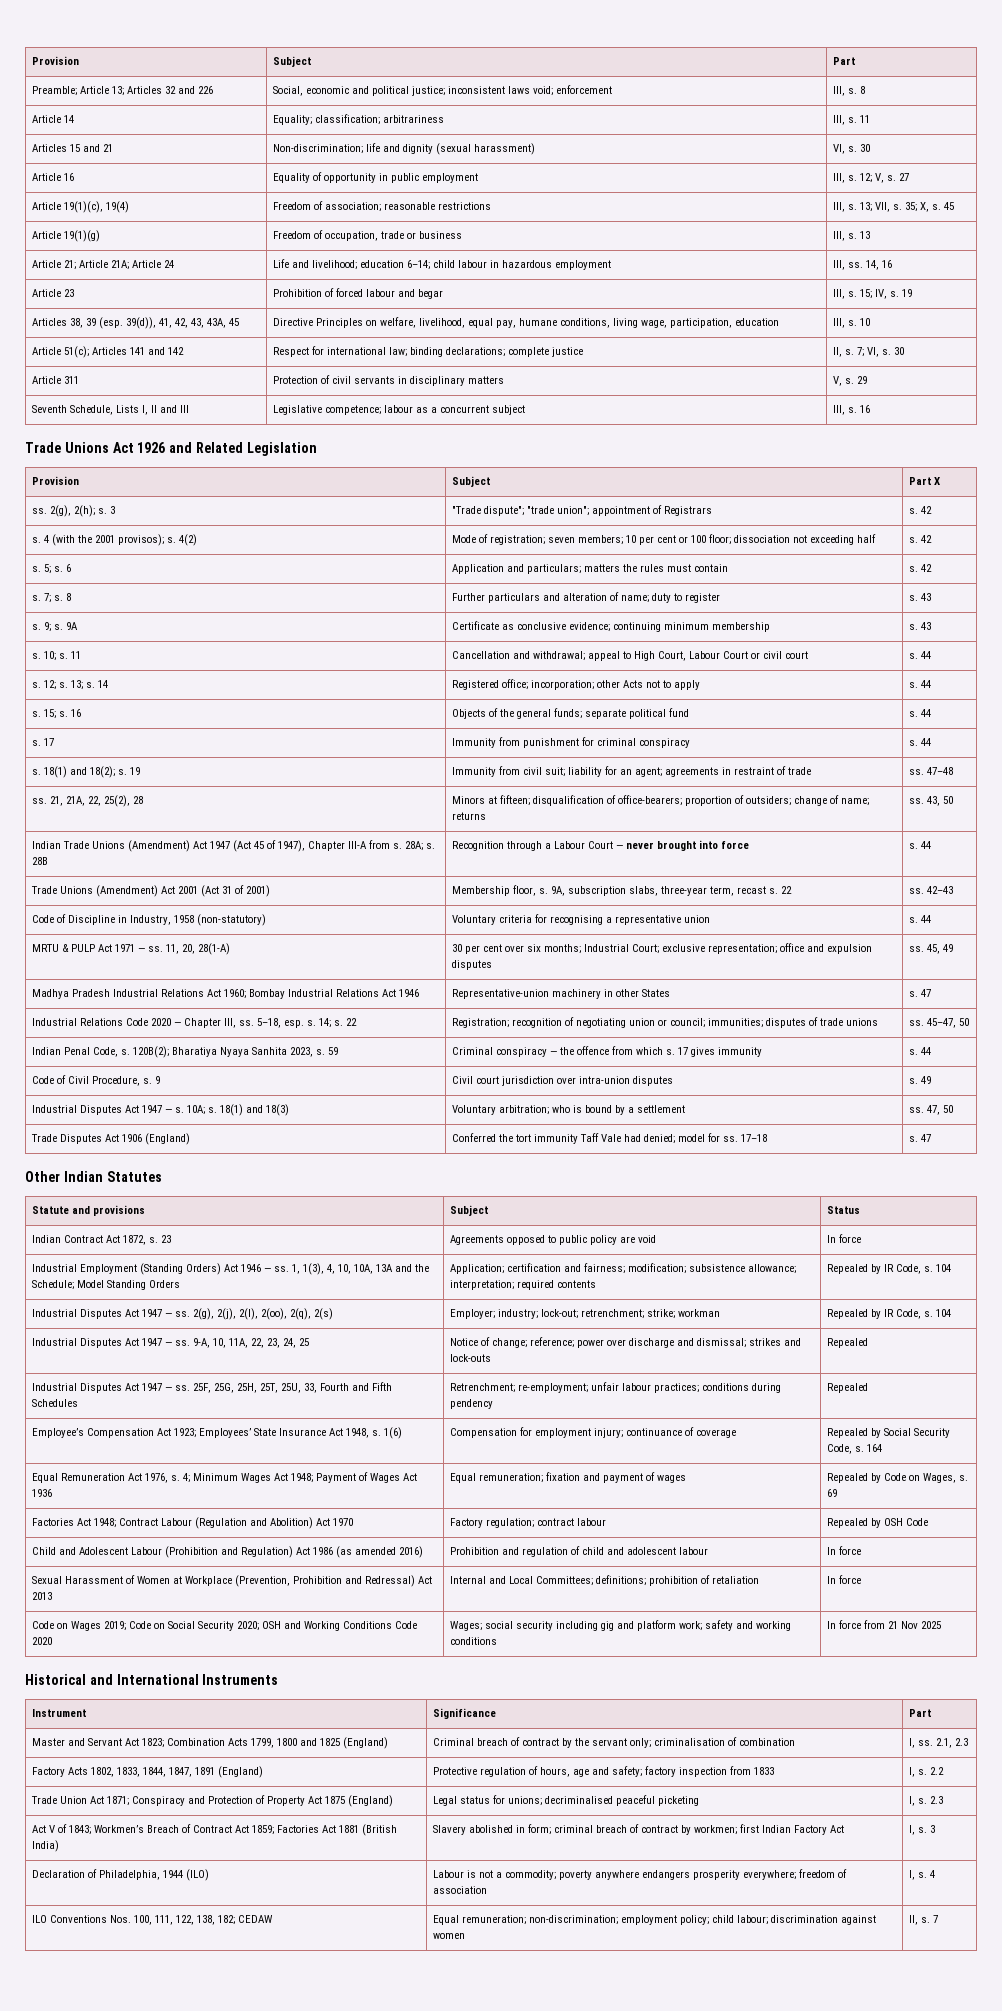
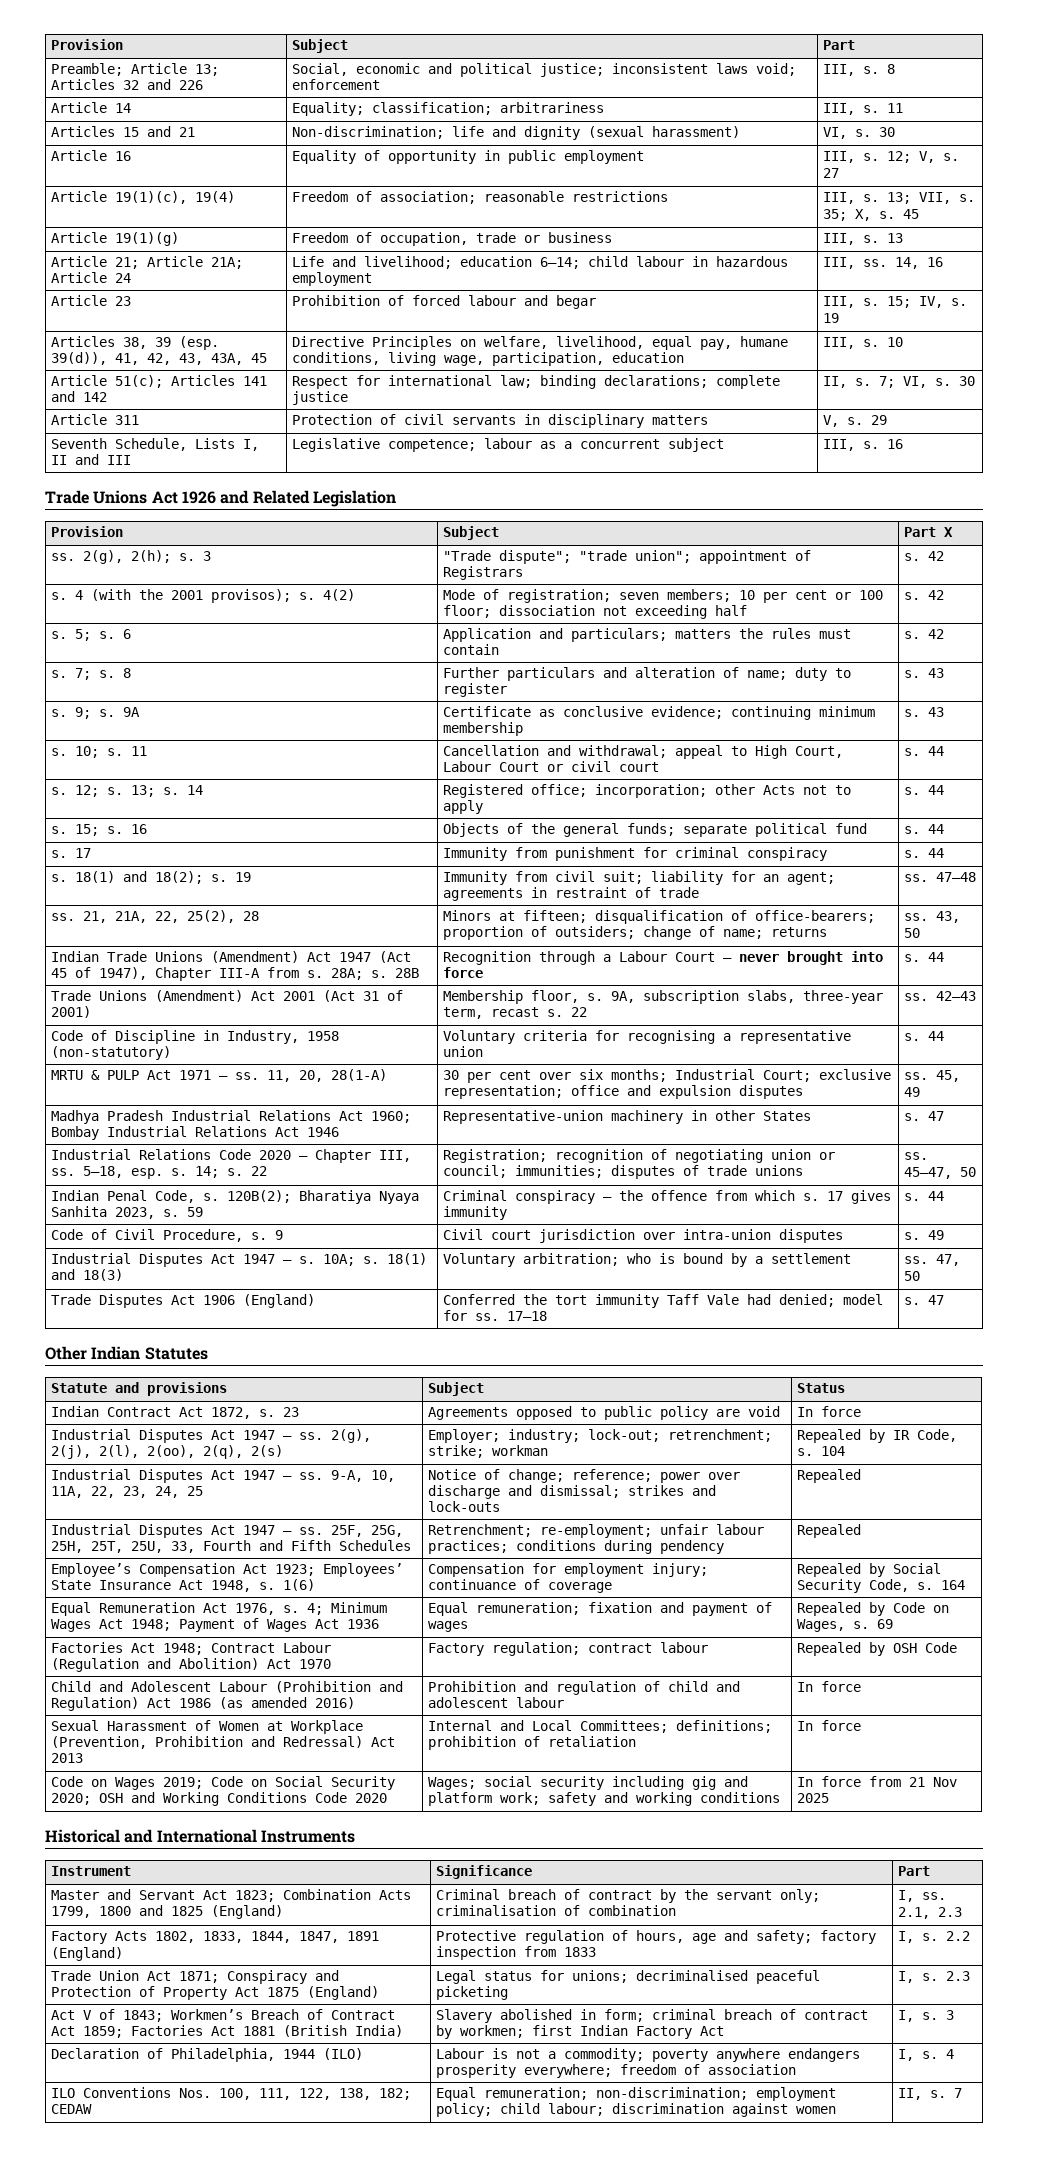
[31,1263,429,1275] [31,1280,180,1290] [449,1263,796,1274] [449,1280,596,1290] [826,1264,951,1274] // Industrial Employment (Standing Orders) Act 1946 — ss. 1, 1(3), 4, 10, 10A, 13A and the Schedule; Model Standing Orders | Application; certification and fairness; modification; subsistence allowance; interpretation; required contents | Repealed by IR Code, s. 104 -> (861, 1411) none

